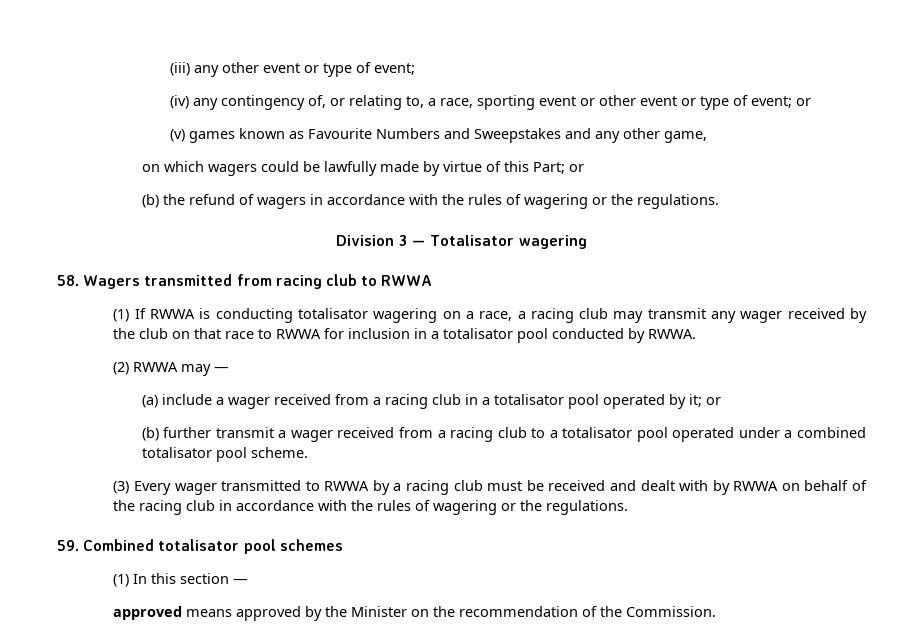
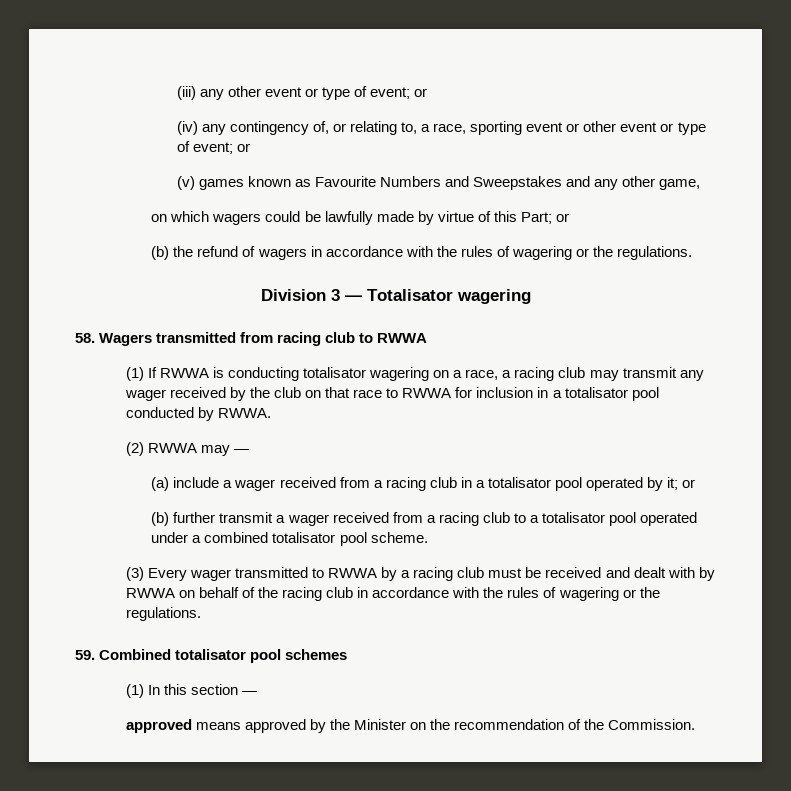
(415, 69) none -> [414,88,428,97] or

